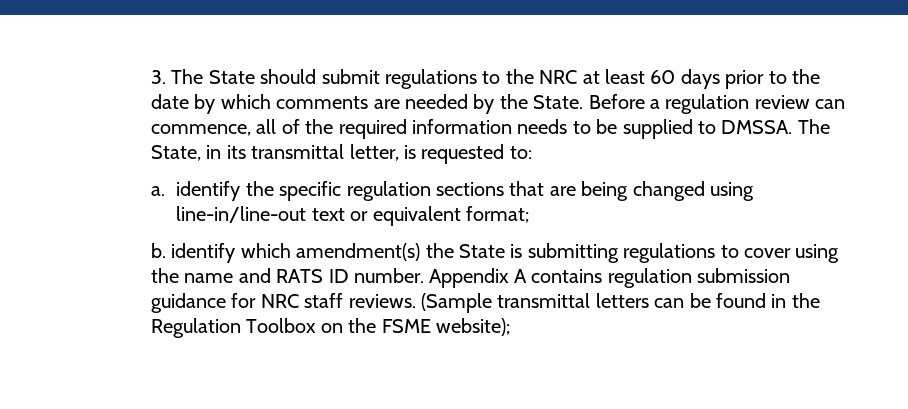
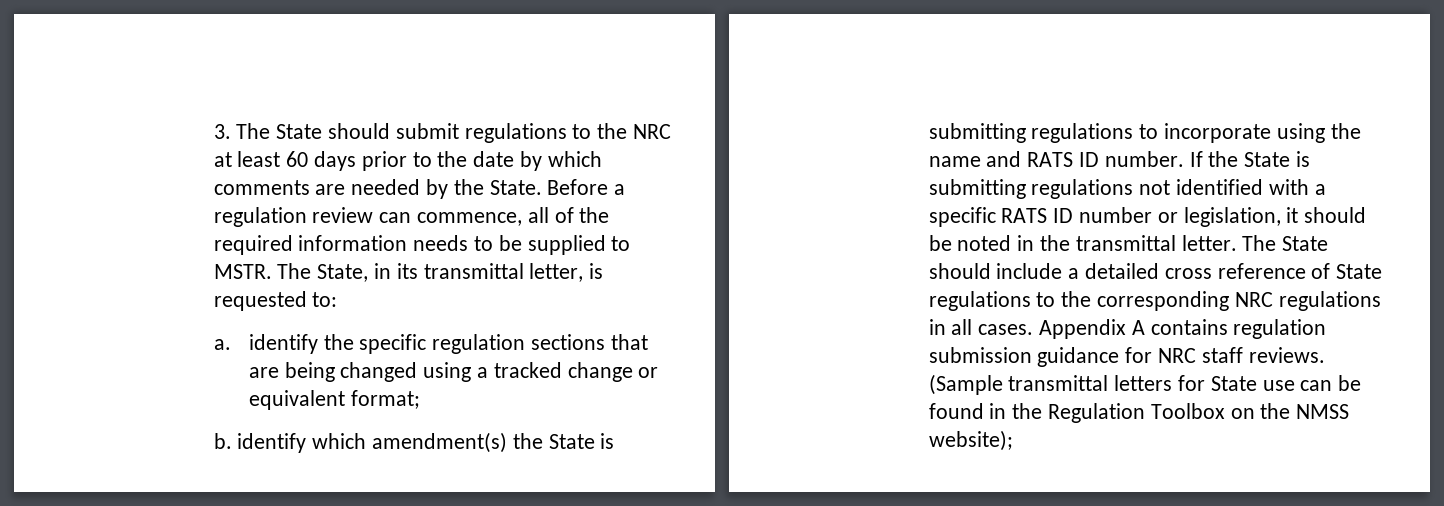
[721,120,793,134] DMSSA. -> [213,264,272,279] MSTR.
[176,206,345,223] line-in/line-out text -> [476,362,633,382] a tracked change
[743,248,791,258] cover -> [1163,123,1271,143] incorporate
(424, 275) none -> [1189,151,1311,167] [928,179,1326,199] [928,207,1367,227] [928,235,1329,251] [928,263,1383,279] [928,291,1381,311] [928,319,1034,335] If the State is submitting regulations not identified with a specific RATS ID number or legislation, it should be noted in the transmittal letter. The State should include a detailed cross reference of State regulations to the corresponding NRC regulations in all cases.
(649, 300) none -> [1177,375,1295,391] for State use
[381,319,431,333] FSME -> [1296,404,1350,419] NMSS

